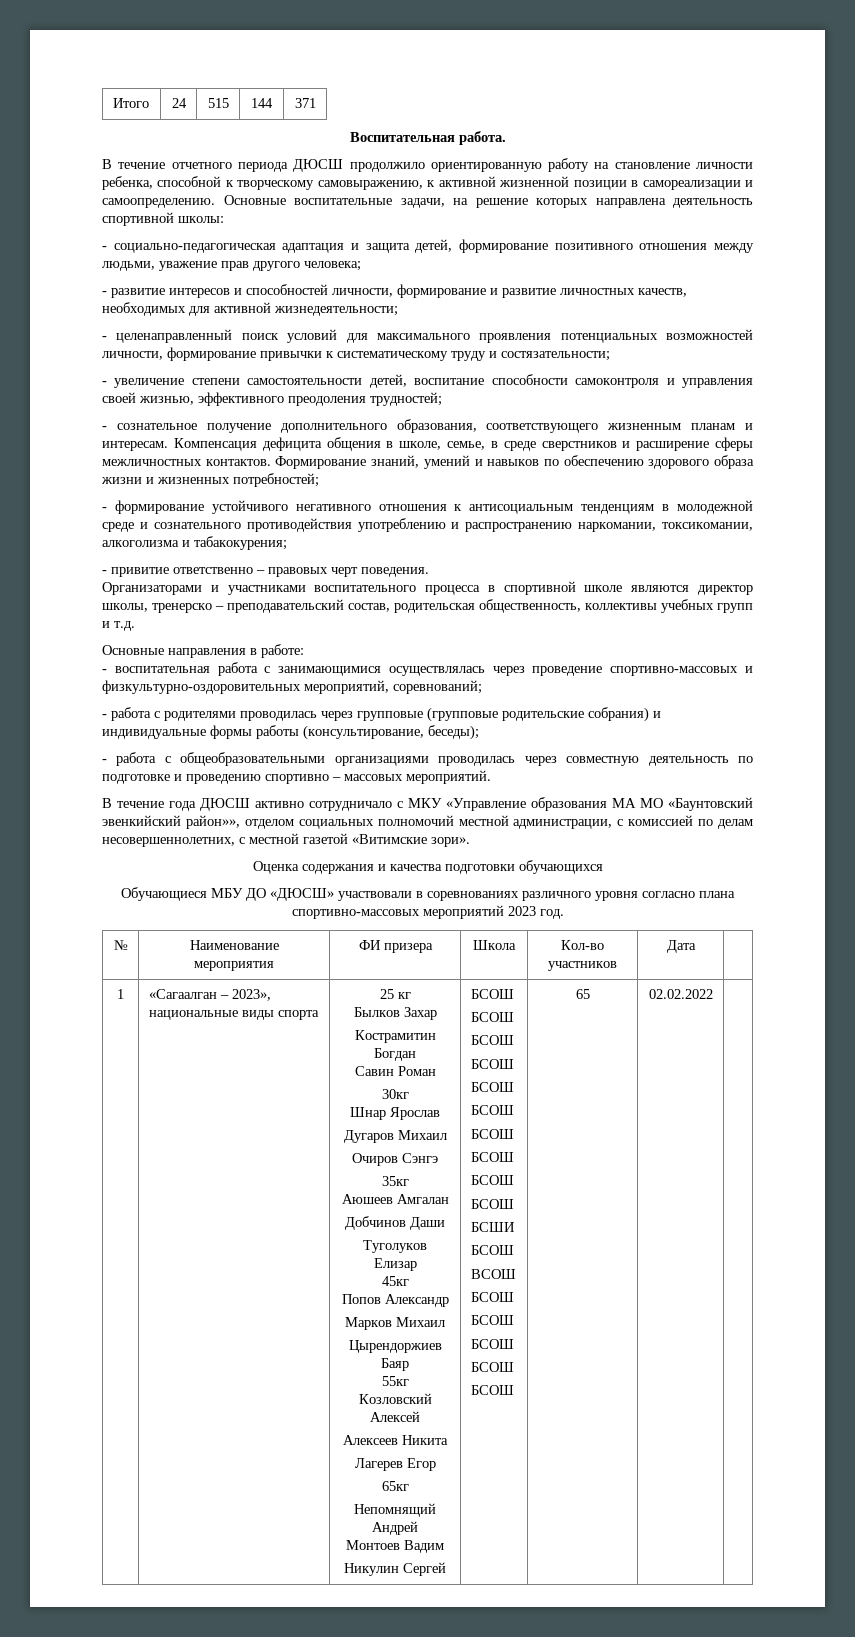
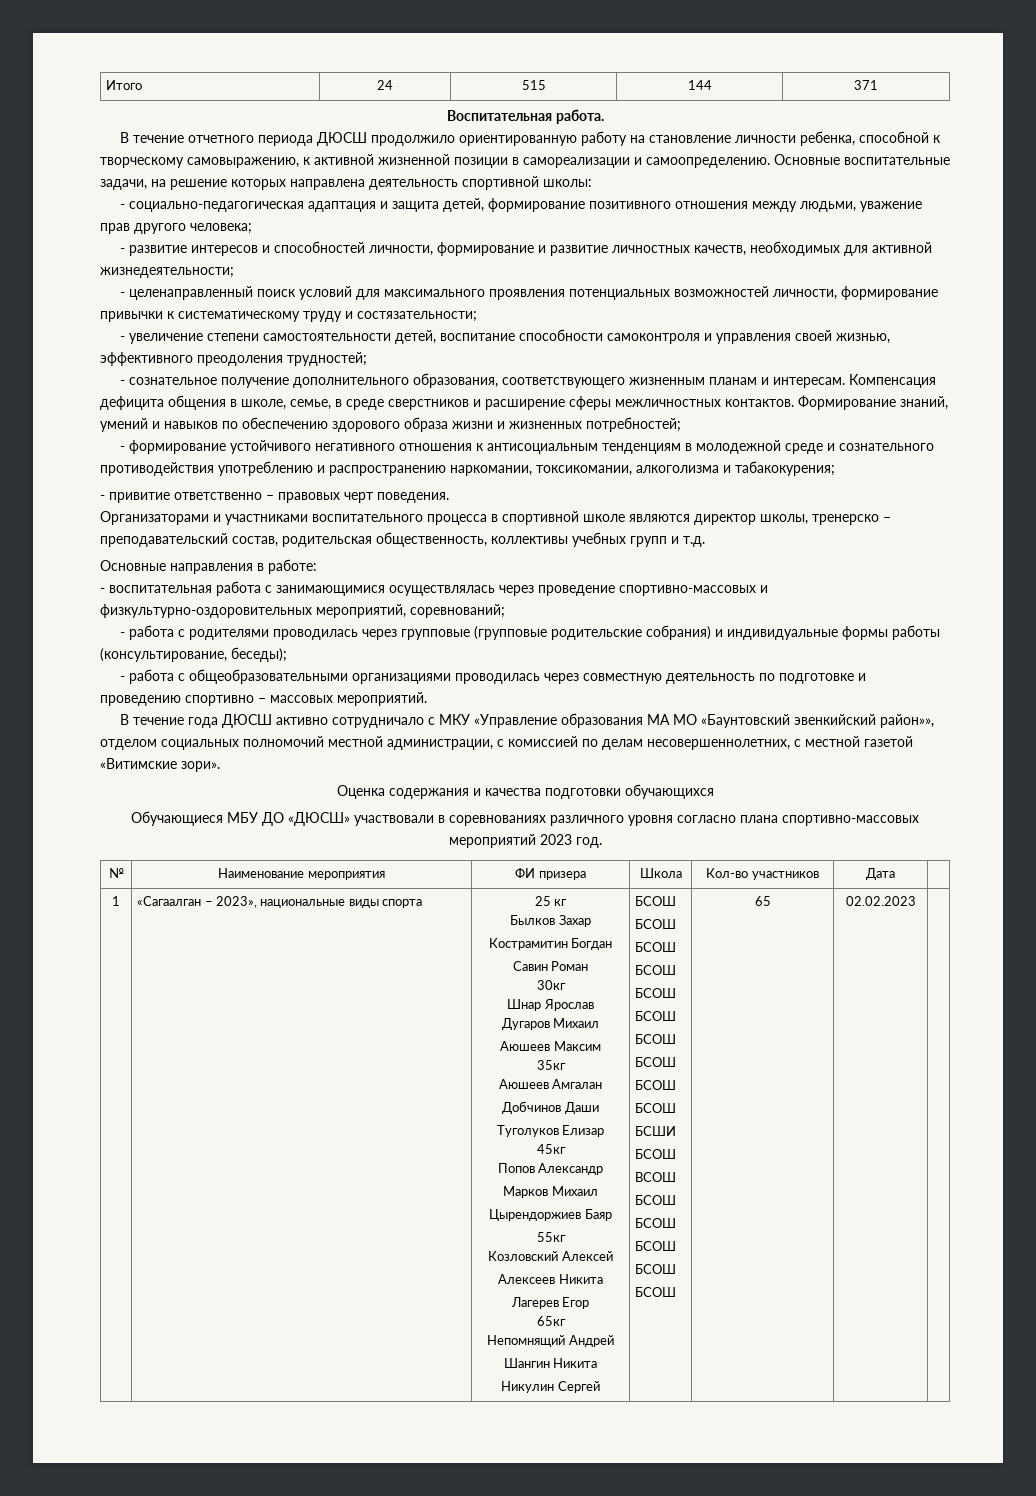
[352,1153,438,1166] Очиров Сэнгэ -> [500,1041,601,1051] Аюшеев Максим
[346,1540,444,1553] Монтоев Вадим -> [503,1358,598,1368] Шангин Никита
[648,989,713,999] 02.02.2022 -> [845,896,916,906] 02.02.2023

